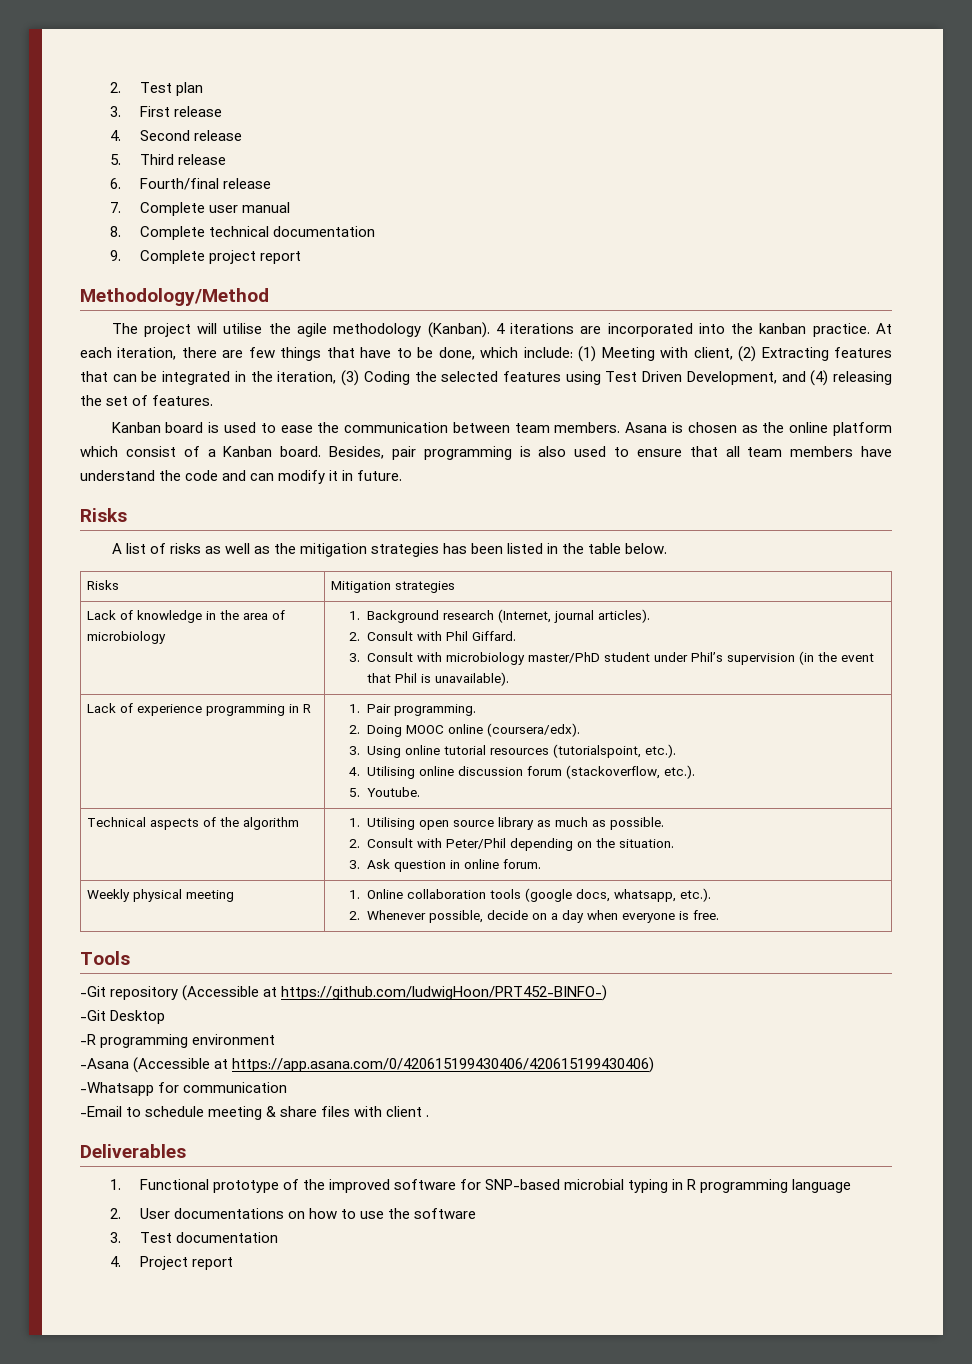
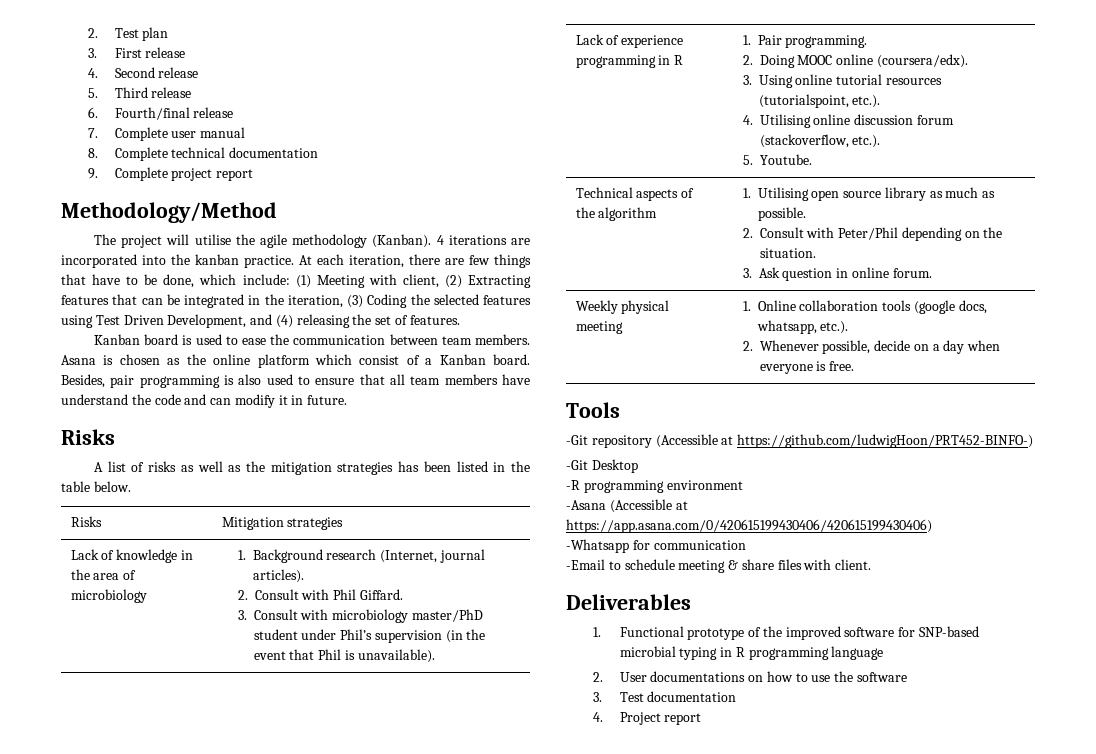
[386,1106,430,1117] client . -> [835,559,872,570] client.

